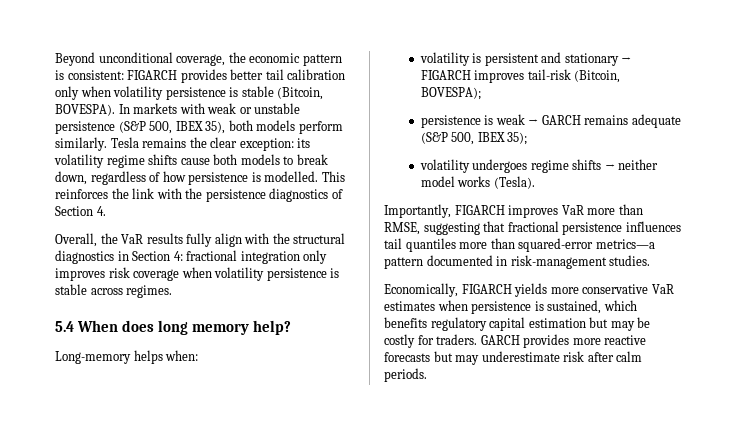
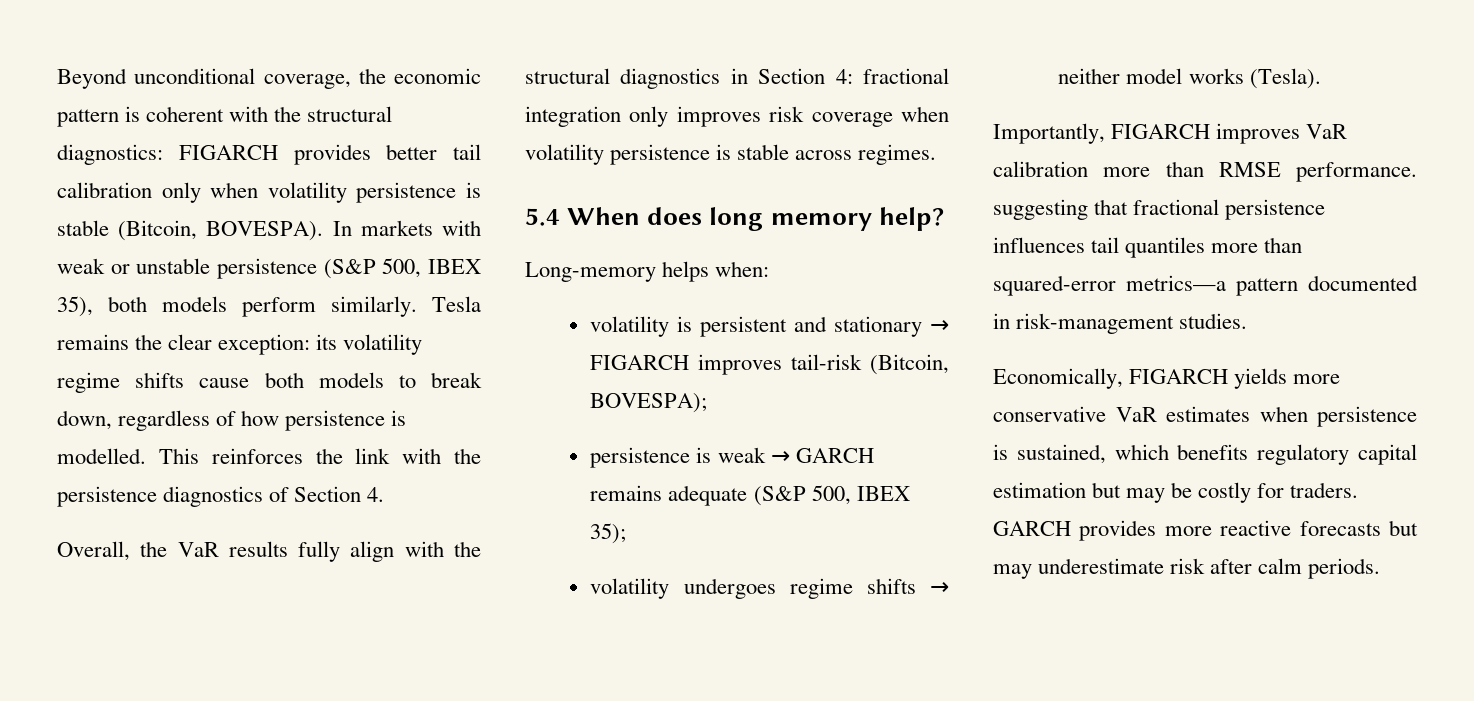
[67,70,124,80] consistent: -> [146,106,393,122] [57,144,163,165] coherent with the structural diagnostics:
[587,204,643,215] [384,222,420,235] more than RMSE, -> [993,161,1417,182] calibration more than RMSE performance.

